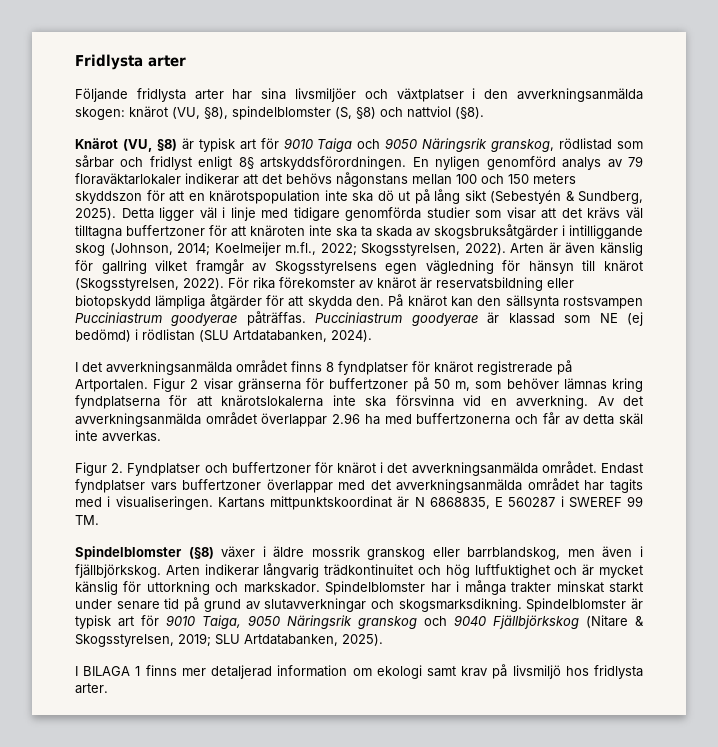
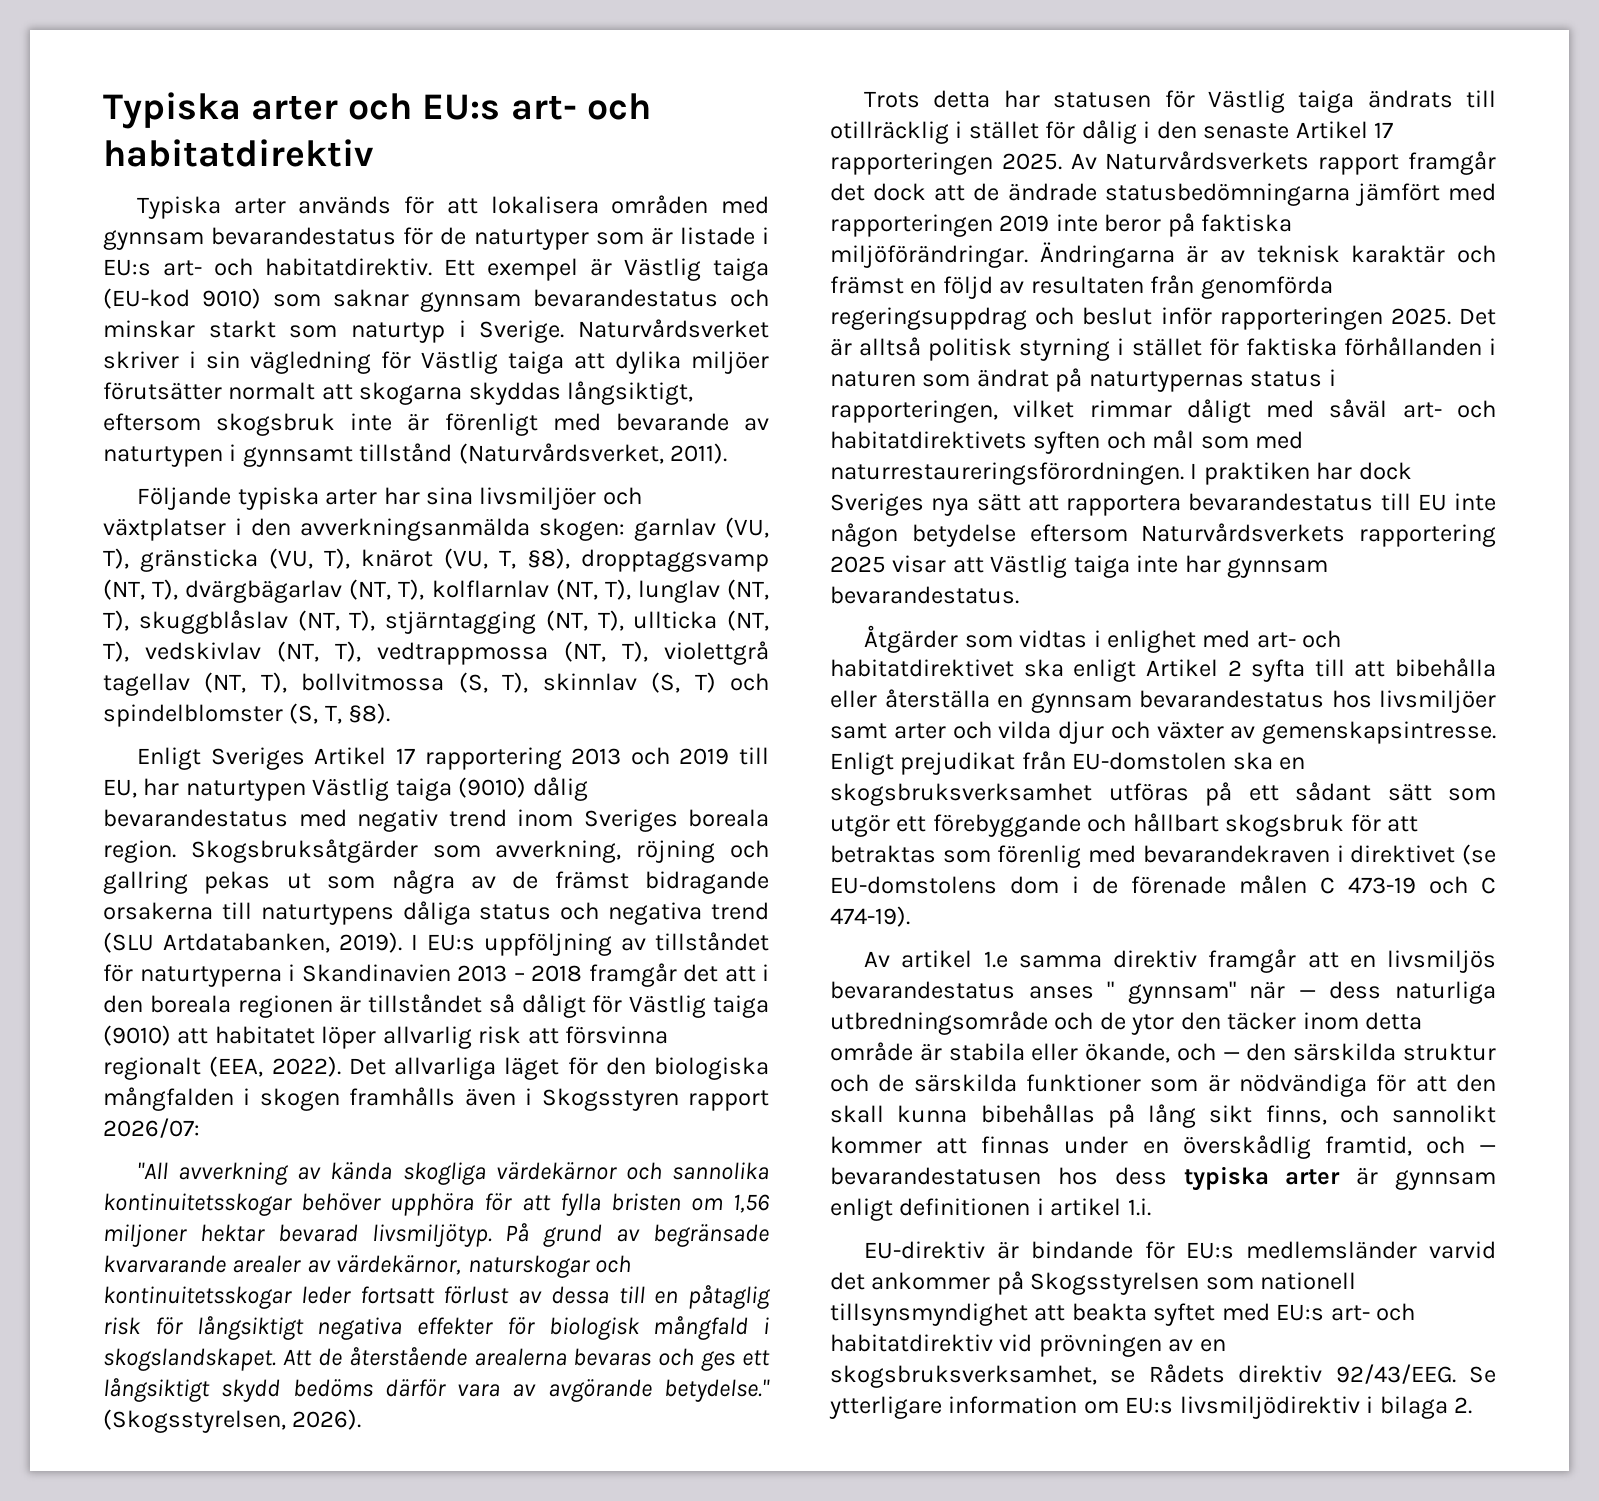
[75,54,186,70] Fridlysta arter -> [103,92,651,129] [103,139,373,167] [137,195,770,219] [103,227,769,250] [103,258,769,281] [103,288,769,312] [103,319,769,343] [103,351,769,374] [103,381,694,405] [103,413,769,436] [103,443,728,467] Typiska arter och EU:s art- och habitatdirektiv // Typiska arter används för att lokalisera områden med gynnsam bevarandestatus för de naturtyper som är listade i EU:s art- och habitatdirektiv. Ett exempel är Västlig taiga (EU-kod 9010) som saknar gynnsam bevarandestatus och minskar starkt som naturtyp i Sverige. Naturvårdsverket skriver i sin vägledning för Västlig taiga att dylika miljöer förutsätter normalt att skogarna skyddas långsiktigt, eftersom skogsbruk inte är förenligt med bevarande av naturtypen i gynnsamt tillstånd (Naturvårdsverket, 2011).
[136,88,186,102] fridlysta -> [237,487,319,510] typiska
[129,106,484,120] [75,138,644,152] [75,155,643,170] [75,172,576,187] [75,189,643,204] [75,207,644,221] [75,224,643,239] [75,242,643,256] [75,259,643,274] [75,277,574,291] [75,294,643,309] [75,311,644,326] [75,329,372,342] [75,360,572,375] [75,377,643,392] [75,395,643,409] [75,412,644,427] [75,430,161,442] [75,461,643,476] [75,478,643,493] [75,496,643,510] [75,515,99,525] [75,546,643,560] [75,563,643,578] [75,580,643,595] [75,597,643,612] [75,615,644,629] [75,633,383,647] [75,664,643,679] [75,683,108,694] knärot (VU, §8), spindelblomster (S, §8) och nattviol (§8). // Knärot (VU, §8) är typisk art för 9010 Taiga och 9050 Näringsrik granskog, rödlistad som sårbar och fridlyst enligt 8§ artskyddsförordningen. En nyligen genomförd analys av 79 floraväktarlokaler indikerar att det behövs någonstans mellan 100 och 150 meters skyddszon för att en knärotspopulation inte ska dö ut på lång sikt (Sebestyén & Sundberg, 2025). Detta ligger väl i linje med tidigare genomförda studier som visar att det krävs väl tilltagna buffertzoner för att knäroten inte ska ta skada av skogsbruksåtgärder i intilliggande skog (Johnson, 2014; Koelmeijer m.fl., 2022; Skogsstyrelsen, 2022). Arten är även känslig för gallring vilket framgår av Skogsstyrelsens egen vägledning för hänsyn till knärot (Skogsstyrelsen, 2022). För rika förekomster av knärot är reservatsbildning eller biotopskydd lämpliga åtgärder för att skydda den. På knärot kan den sällsynta rostsvampen Pucciniastrum goodyerae påträffas. Pucciniastrum goodyerae är klassad som NE (ej bedömd) i rödlistan (SLU Artdatabanken, 2024). // I det avverkningsanmälda området finns 8 fyndplatser för knärot registrerade på Artportalen. Figur 2 visar gränserna för buffertzoner på 50 m, som behöver lämnas kring fyndplatserna för att knärotslokalerna inte ska försvinna vid en avverkning. Av det avverkningsanmälda området överlappar 2.96 ha med buffertzonerna och får av detta skäl inte avverkas. // Figur 2. Fyndplatser och buffertzoner för knärot i det avverkningsanmälda området. Endast fyndplatser vars buffertzoner överlappar med det avverkningsanmälda området har tagits med i visualiseringen. Kartans mittpunktskoordinat är N 6868835, E 560287 i SWEREF 99 TM. // Spindelblomster (§8) växer i äldre mossrik granskog eller barrblandskog, men även i fjällbjörkskog. Arten indikerar långvarig trädkontinuitet och hög luftfuktighet och är mycket känslig för uttorkning och markskador. Spindelblomster har i många trakter minskat starkt under senare tid på grund av slutavverkningar och skogsmarksdikning. Spindelblomster är typisk art för 9010 Taiga, 9050 Näringsrik granskog och 9040 Fjällbjörkskog (Nitare & Skogsstyrelsen, 2019; SLU Artdatabanken, 2025). // I BILAGA 1 finns mer detaljerad information om ekologi samt krav på livsmiljö hos fridlysta arter. -> [634,517,769,541] [103,548,769,572] [103,579,769,603] [103,610,769,634] [103,641,769,665] [103,672,770,696] [103,703,391,727] [137,747,770,770] [103,777,588,801] [103,809,769,832] [103,839,769,863] [103,870,769,894] [103,901,769,925] [103,932,769,956] [103,963,769,987] [103,994,769,1018] [103,1025,669,1049] [103,1056,769,1080] [103,1087,769,1111] [103,1118,200,1138] [137,1162,769,1185] [103,1193,770,1216] [103,1223,769,1247] [103,1255,632,1278] [103,1285,770,1309] [103,1316,769,1340] [103,1347,770,1371] [103,1378,770,1402] [103,1409,362,1433] [864,90,1496,113] [830,120,1394,144] [830,151,1496,175] [830,183,1496,206] [830,213,1293,237] [830,242,1496,268] [830,275,1333,299] [830,307,1496,330] [830,337,1496,361] [830,368,1336,392] [830,399,1496,423] [830,430,1304,454] [830,462,1412,485] [830,493,1496,516] [830,523,1496,547] [830,555,1329,578] [830,586,1019,604] [864,625,1342,653] [830,658,1496,682] [830,689,1496,713] [830,721,1496,744] [830,751,1306,775] [830,782,1496,806] [830,813,1419,837] [830,844,1496,868] [830,875,1496,894] [830,906,910,927] [864,949,1496,973] [830,981,1496,1004] [830,1011,1423,1035] [830,1042,1496,1063] [830,1074,1496,1097] [830,1104,1496,1128] [830,1135,1496,1159] [830,1166,1496,1191] [830,1198,1151,1221] [864,1241,1496,1259] [830,1271,1357,1295] [830,1303,1416,1326] [830,1334,1226,1357] [830,1364,1496,1388] [829,1396,1473,1419] garnlav (VU, T), gränsticka (VU, T), knärot (VU, T, §8), dropptaggsvamp (NT, T), dvärgbägarlav (NT, T), kolflarnlav (NT, T), lunglav (NT, T), skuggblåslav (NT, T), stjärntagging (NT, T), ullticka (NT, T), vedskivlav (NT, T), vedtrappmossa (NT, T), violettgrå tagellav (NT, T), bollvitmossa (S, T), skinnlav (S, T) och spindelblomster (S, T, §8). // Enligt Sveriges Artikel 17 rapportering 2013 och 2019 till EU, har naturtypen Västlig taiga (9010) dålig bevarandestatus med negativ trend inom Sveriges boreala region. Skogsbruksåtgärder som avverkning, röjning och gallring pekas ut som några av de främst bidragande orsakerna till naturtypens dåliga status och negativa trend (SLU Artdatabanken, 2019). I EU:s uppföljning av tillståndet för naturtyperna i Skandinavien 2013 – 2018 framgår det att i den boreala regionen är tillståndet så dåligt för Västlig taiga (9010) att habitatet löper allvarlig risk att försvinna regionalt (EEA, 2022). Det allvarliga läget för den biologiska mångfalden i skogen framhålls även i Skogsstyren rapport 2026/07: // "All avverkning av kända skogliga värdekärnor och sannolika kontinuitetsskogar behöver upphöra för att fylla bristen om 1,56 miljoner hektar bevarad livsmiljötyp. På grund av begränsade kvarvarande arealer av värdekärnor, naturskogar och kontinuitetsskogar leder fortsatt förlust av dessa till en påtaglig risk för långsiktigt negativa effekter för biologisk mångfald i skogslandskapet. Att de återstående arealerna bevaras och ges ett långsiktigt skydd bedöms därför vara av avgörande betydelse." (Skogsstyrelsen, 2026). // Trots detta har statusen för Västlig taiga ändrats till otillräcklig i stället för dålig i den senaste Artikel 17 rapporteringen 2025. Av Naturvårdsverkets rapport framgår det dock att de ändrade statusbedömningarna jämfört med rapporteringen 2019 inte beror på faktiska miljöförändringar. Ändringarna är av teknisk karaktär och främst en följd av resultaten från genomförda regeringsuppdrag och beslut inför rapporteringen 2025. Det är alltså politisk styrning i stället för faktiska förhållanden i naturen som ändrat på naturtypernas status i rapporteringen, vilket rimmar dåligt med såväl art- och habitatdirektivets syften och mål som med naturrestaureringsförordningen. I praktiken har dock Sveriges nya sätt att rapportera bevarandestatus till EU inte någon betydelse eftersom Naturvårdsverkets rapportering 2025 visar att Västlig taiga inte har gynnsam bevarandestatus. // Åtgärder som vidtas i enlighet med art- och habitatdirektivet ska enligt Artikel 2 syfta till att bibehålla eller återställa en gynnsam bevarandestatus hos livsmiljöer samt arter och vilda djur och växter av gemenskapsintresse. Enligt prejudikat från EU-domstolen ska en skogsbruksverksamhet utföras på ett sådant sätt som utgör ett förebyggande och hållbart skogsbruk för att betraktas som förenlig med bevarandekraven i direktivet (se EU-domstolens dom i de förenade målen C 473-19 och C 474-19). // Av artikel 1.e samma direktiv framgår att en livsmiljös bevarandestatus anses " gynnsam" när — dess naturliga utbredningsområde och de ytor den täcker inom detta område är stabila eller ökande, och — den särskilda struktur och de särskilda funktioner som är nödvändiga för att den skall kunna bibehållas på lång sikt finns, och sannolikt kommer att finnas under en överskådlig framtid, och — bevarandestatusen hos dess typiska arter är gynnsam enligt definitionen i artikel 1.i. // EU-direktiv är bindande för EU:s medlemsländer varvid det ankommer på Skogsstyrelsen som nationell tillsynsmyndighet att beakta syftet med EU:s art- och habitatdirektiv vid prövningen av en skogsbruksverksamhet, se Rådets direktiv 92/43/EEG. Se ytterligare information om EU:s livsmiljödirektiv i bilaga 2.

